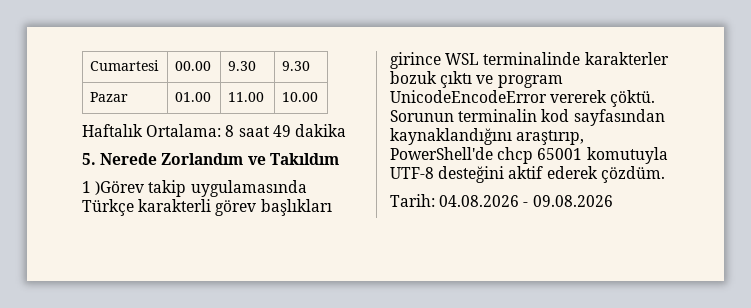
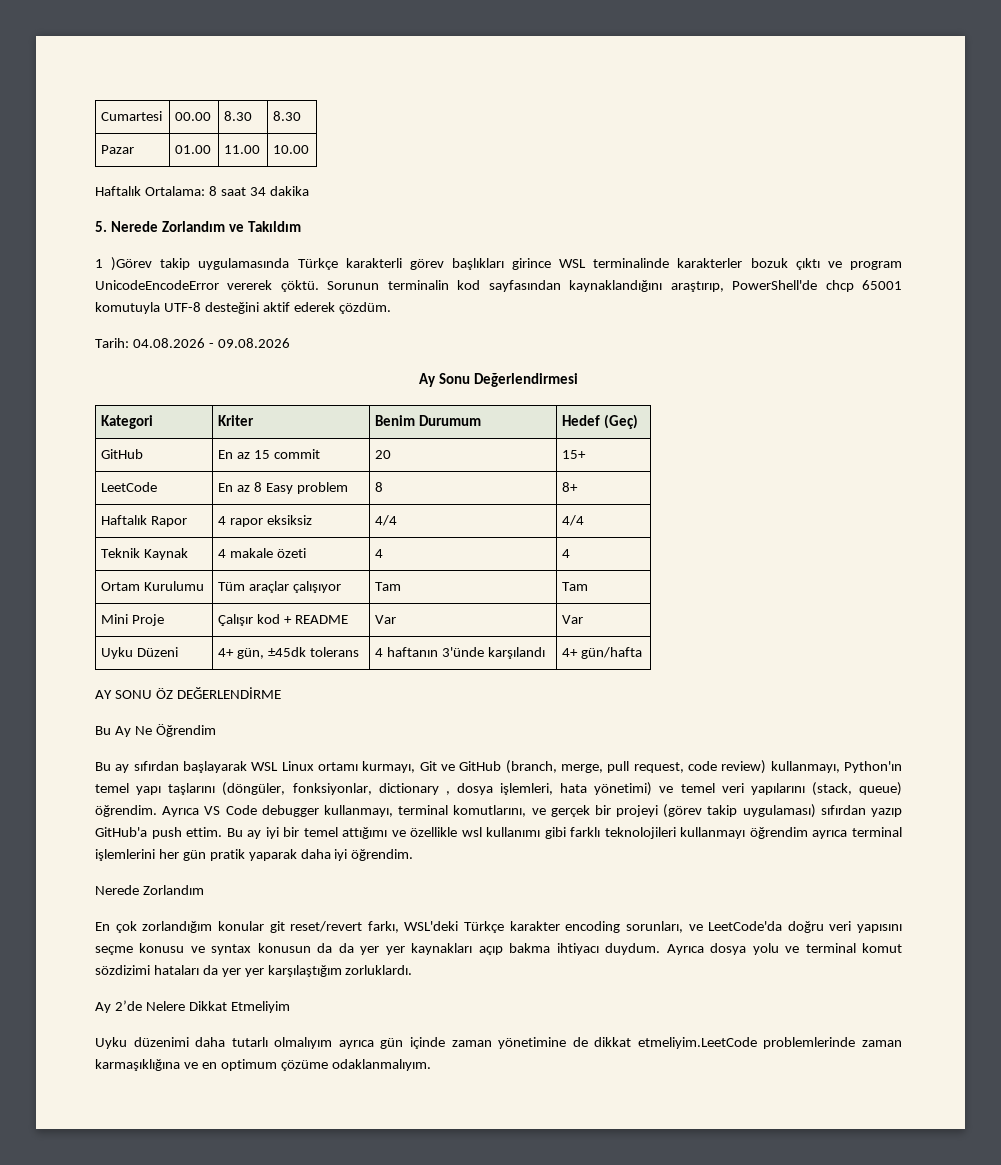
[228,61,257,71] [282,61,311,71] 9.30 | 9.30 -> [224,111,253,121] [273,111,302,121] 8.30 | 8.30
[272,125,291,137] 49 -> [249,187,266,196] 34
(613, 201) none -> [419,373,578,387] [101,415,154,429] [218,415,255,426] [375,415,482,426] [562,414,639,429] [101,449,144,459] [218,449,320,459] [375,450,392,459] [562,450,587,459] [101,482,158,492] [218,482,348,494] [375,482,384,492] [562,482,579,492] [101,515,188,527] [218,515,312,527] [375,515,398,526] [562,515,585,526] [101,548,189,560] [218,548,306,558] [375,549,384,558] [562,549,571,558] [101,581,205,591] [218,581,341,593] [375,582,402,591] [562,582,589,591] [101,614,165,626] [218,614,348,626] [375,615,397,624] [562,615,584,624] [101,647,179,659] [218,647,359,659] [375,647,545,659] [562,647,643,659] [95,687,281,699] [95,724,216,737] [95,760,903,774] [95,782,902,796] [95,804,902,818] [95,827,902,839] [95,849,414,861] [95,885,204,895] [95,921,902,933] [95,943,903,955] [95,965,413,977] [95,1000,290,1013] [95,1037,902,1049] [95,1059,431,1071] // Ay Sonu Değerlendirmesi // Kategori | Kriter | Benim Durumum | Hedef (Geç) // GitHub | En az 15 commit | 20 | 15+ // LeetCode | En az 8 Easy problem | 8 | 8+ // Haftalık Rapor | 4 rapor eksiksiz | 4/4 | 4/4 // Teknik Kaynak | 4 makale özeti | 4 | 4 // Ortam Kurulumu | Tüm araçlar çalışıyor | Tam | Tam // Mini Proje | Çalışır kod + README | Var | Var // Uyku Düzeni | 4+ gün, ±45dk tolerans | 4 haftanın 3'ünde karşılandı | 4+ gün/hafta // AY SONU ÖZ DEĞERLENDİRME // Bu Ay Ne Öğrendim // Bu ay sıfırdan başlayarak WSL Linux ortamı kurmayı, Git ve GitHub (branch, merge, pull request, code review) kullanmayı, Python'ın temel yapı taşlarını (döngüler, fonksiyonlar, dictionary , dosya işlemleri, hata yönetimi) ve temel veri yapılarını (stack, queue) öğrendim. Ayrıca VS Code debugger kullanmayı, terminal komutlarını, ve gerçek bir projeyi (görev takip uygulaması) sıfırdan yazıp GitHub'a push ettim. Bu ay iyi bir temel attığımı ve özellikle wsl kullanımı gibi farklı teknolojileri kullanmayı öğrendim ayrıca terminal işlemlerini her gün pratik yaparak daha iyi öğrendim. // Nerede Zorlandım // En çok zorlandığım konular git reset/revert farkı, WSL'deki Türkçe karakter encoding sorunları, ve LeetCode'da doğru veri yapısını seçme konusu ve syntax konusun da da yer yer kaynakları açıp bakma ihtiyacı duydum. Ayrıca dosya yolu ve terminal komut sözdizimi hataları da yer yer karşılaştığım zorluklardı. // Ay 2’de Nelere Dikkat Etmeliyim // Uyku düzenimi daha tutarlı olmalıyım ayrıca gün içinde zaman yönetimine de dikkat etmeliyim.LeetCode problemlerinde zaman karmaşıklığına ve en optimum çözüme odaklanmalıyım.

